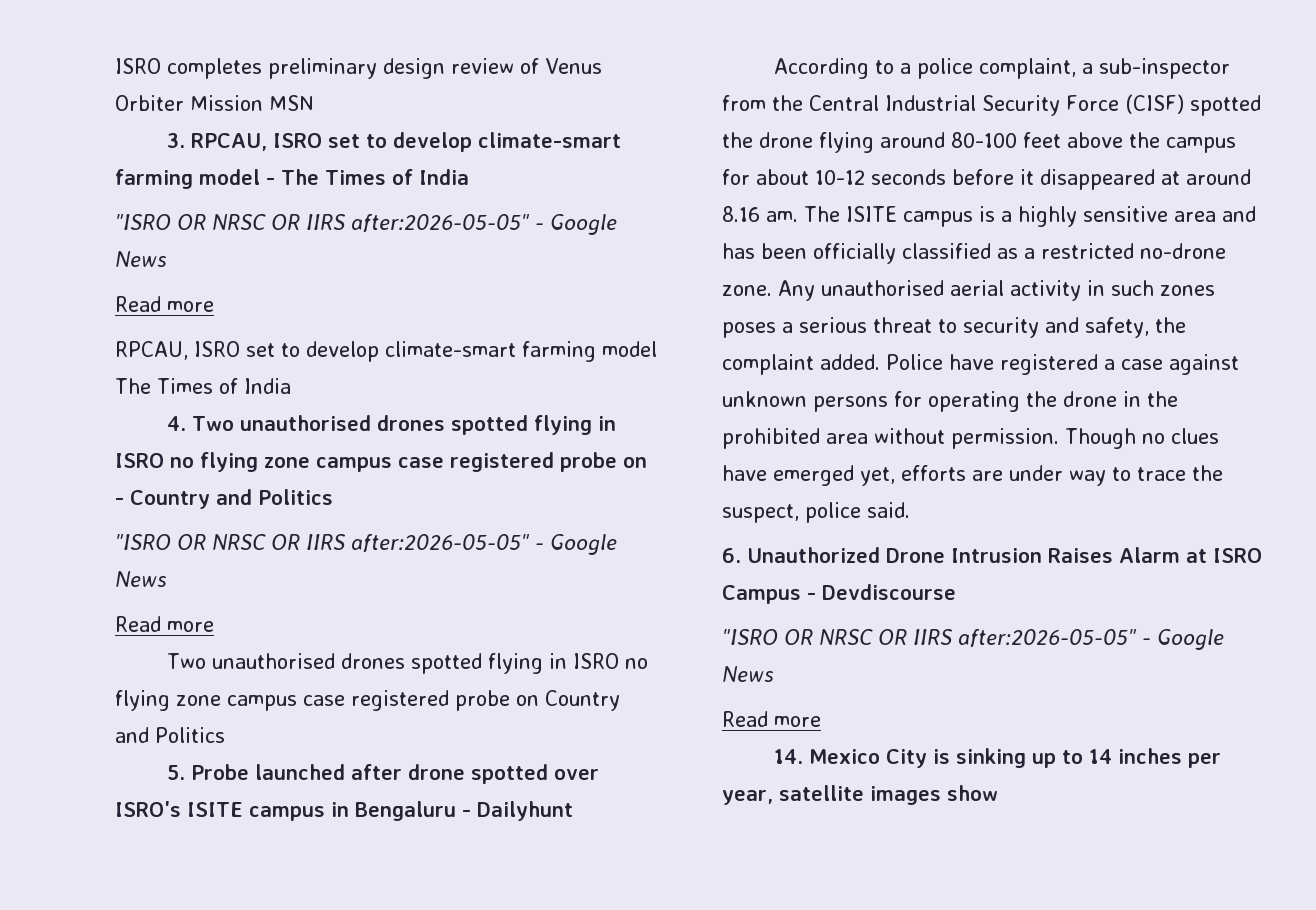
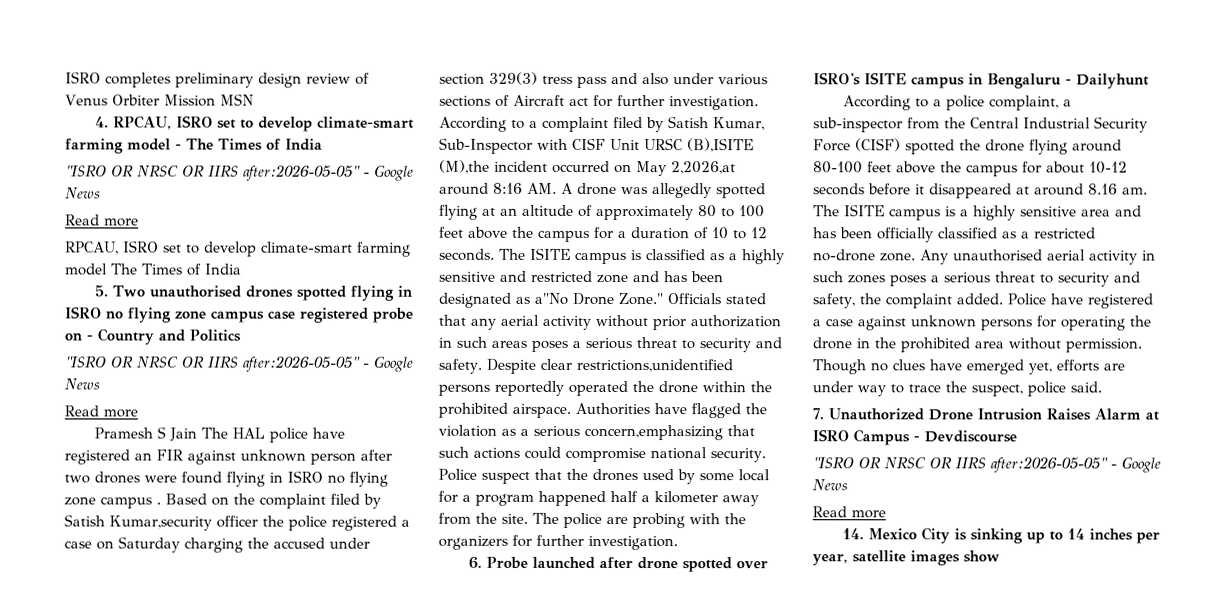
[167,133,186,148] 3. -> [94,116,109,128] 4.
[167,416,187,431] 4. -> [94,284,109,297] 5.
[167,653,649,674] [115,690,620,711] [115,727,225,743] [167,765,186,780] Two unauthorised drones spotted flying in ISRO no flying zone campus case registered probe on Country and Politics // 5. -> [93,426,345,443] [64,449,392,465] [64,470,388,487] [64,493,381,509] [64,514,410,531] [64,536,370,553] [439,71,768,88] [439,94,759,111] [439,116,765,133] [439,137,754,154] [439,159,736,177] [439,182,766,199] [439,204,765,221] [439,226,768,242] [439,247,785,265] [439,270,724,284] [438,292,767,308] [438,314,781,331] [438,336,782,353] [438,358,733,374] [438,380,772,397] [438,402,767,419] [438,424,755,441] [438,446,766,463] [438,468,770,485] [438,490,759,507] [438,512,746,529] [438,534,678,551] [467,556,482,569] Pramesh S Jain The HAL police have registered an FIR against unknown person after two drones were found flying in ISRO no flying zone campus . Based on the complaint filed by Satish Kumar,security officer the police registered a case on Saturday charging the accused under section 329(3) tress pass and also under various sections of Aircraft act for further investigation. According to a complaint filed by Satish Kumar, Sub-Inspector with CISF Unit URSC (B),ISITE (M),the incident occurred on May 2,2026,at around 8:16 AM. A drone was allegedly spotted flying at an altitude of approximately 80 to 100 feet above the campus for a duration of 10 to 12 seconds. The ISITE campus is classified as a highly sensitive and restricted zone and has been designated as a"No Drone Zone." Officials stated that any aerial activity without prior authorization in such areas poses a serious threat to security and safety. Despite clear restrictions,unidentified persons reportedly operated the drone within the prohibited airspace. Authorities have flagged the violation as a serious concern,emphasizing that such actions could compromise national security. Police suspect that the drones used by some local for a program happened half a kilometer away from the site. The police are probing with the organizers for further investigation. // 6.
[722,548,741,563] 6. -> [812,408,824,420] 7.

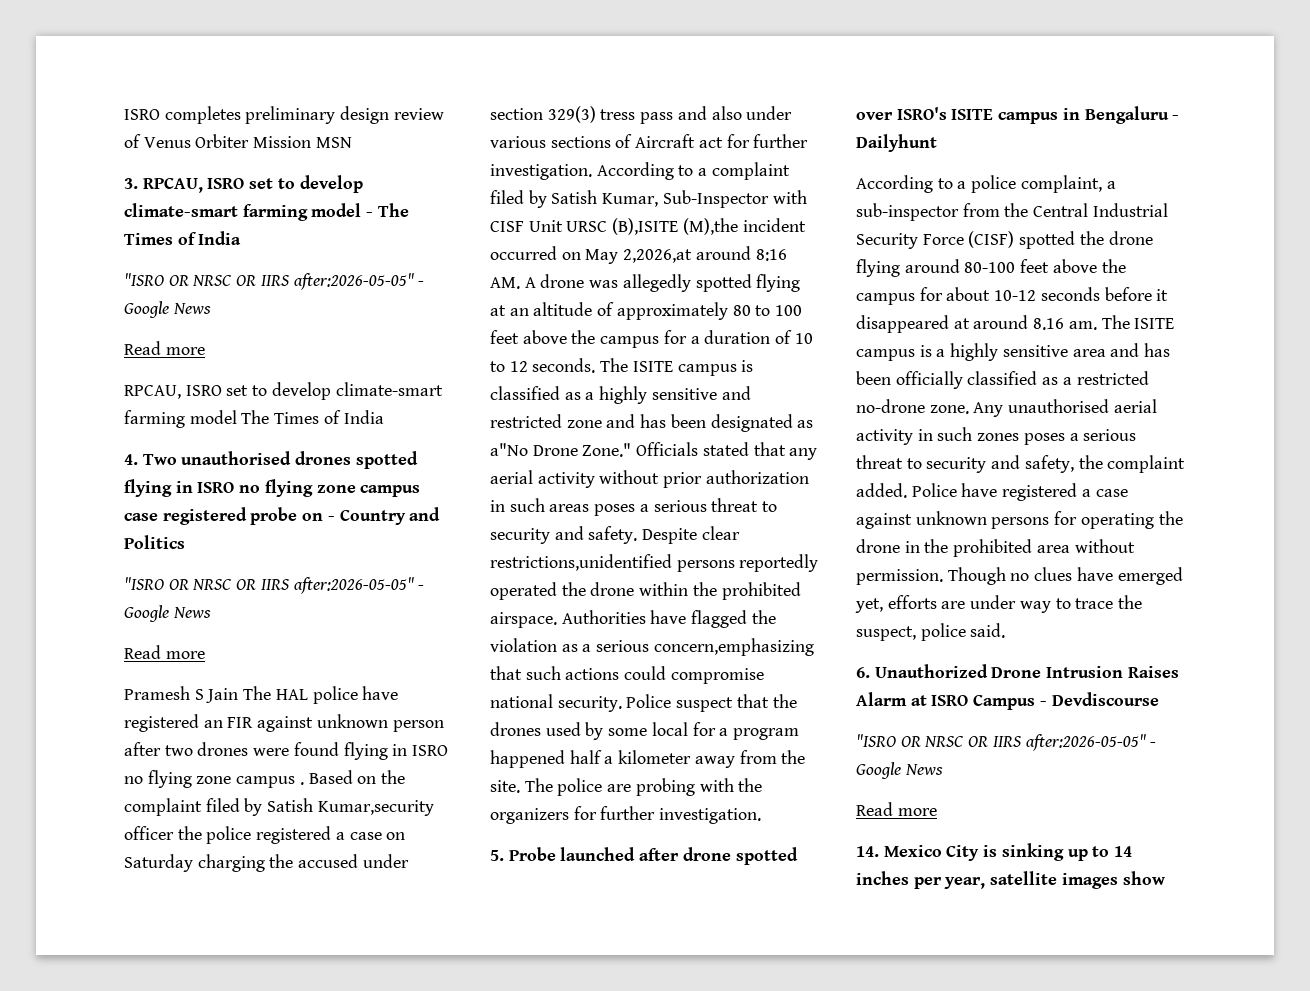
[94,116,109,128] 4. -> [124,178,138,189] 3.
[94,284,109,297] 5. -> [124,454,138,465] 4.
[467,556,482,569] 6. -> [490,850,504,861] 5.
[812,408,824,420] 7. -> [856,667,870,678] 6.

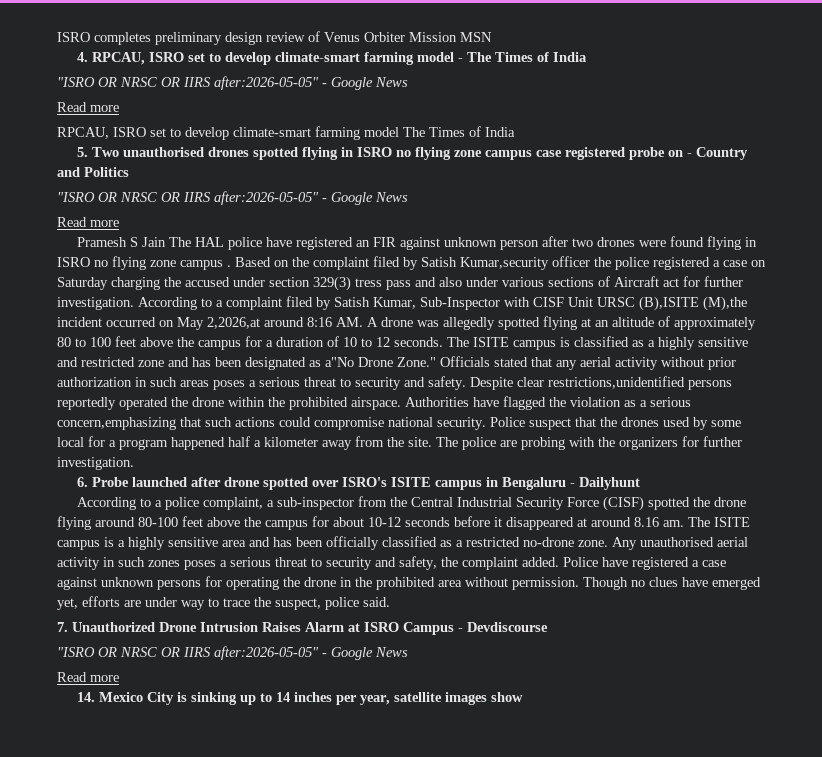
[124,178,138,189] 3. -> [77,52,89,62] 4.
[124,454,138,465] 4. -> [77,147,89,157] 5.
[490,850,504,861] 5. -> [77,477,89,487] 6.
[856,667,870,678] 6. -> [57,622,68,632] 7.

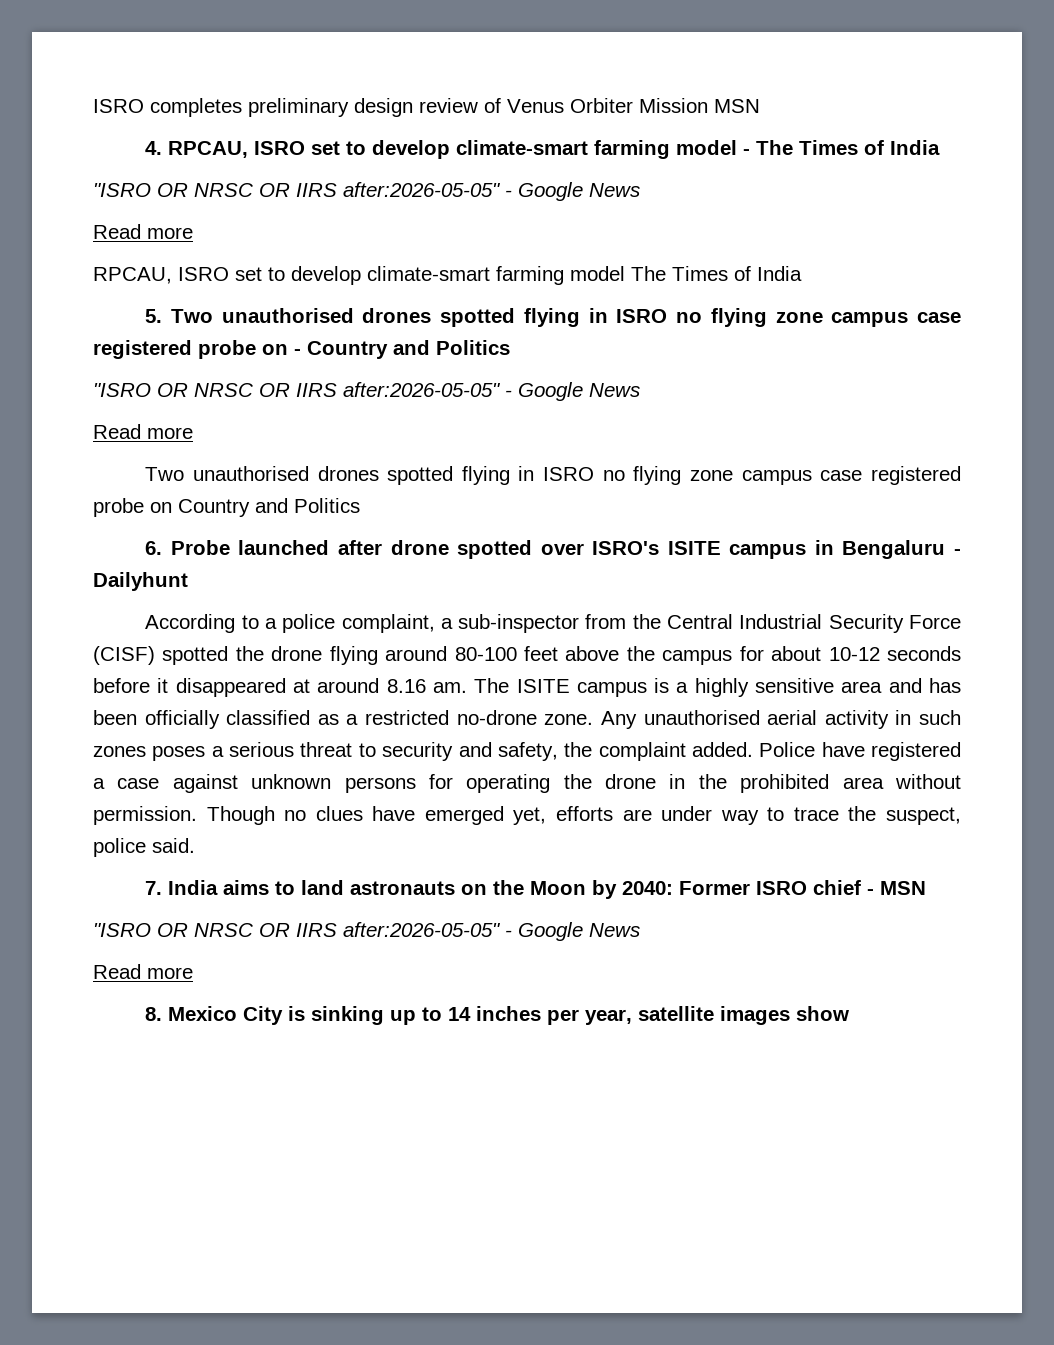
[77,236,758,250] [57,256,766,270] [57,276,743,291] [57,296,747,311] [57,316,756,330] [57,336,748,350] [57,356,736,370] [57,376,732,390] [57,396,691,410] [57,417,741,430] [57,436,742,450] [57,457,134,470] Pramesh S Jain The HAL police have registered an FIR against unknown person after two drones were found flying in ISRO no flying zone campus . Based on the complaint filed by Satish Kumar,security officer the police registered a case on Saturday charging the accused under section 329(3) tress pass and also under various sections of Aircraft act for further investigation. According to a complaint filed by Satish Kumar, Sub-Inspector with CISF Unit URSC (B),ISITE (M),the incident occurred on May 2,2026,at around 8:16 AM. A drone was allegedly spotted flying at an altitude of approximately 80 to 100 feet above the campus for a duration of 10 to 12 seconds. The ISITE campus is classified as a highly sensitive and restricted zone and has been designated as a"No Drone Zone." Officials stated that any aerial activity without prior authorization in such areas poses a serious threat to security and safety. Despite clear restrictions,unidentified persons reportedly operated the drone within the prohibited airspace. Authorities have flagged the violation as a serious concern,emphasizing that such actions could compromise national security. Police suspect that the drones used by some local for a program happened half a kilometer away from the site. The police are probing with the organizers for further investigation. -> [145,466,962,485] [93,498,360,517] Two unauthorised drones spotted flying in ISRO no flying zone campus case registered probe on Country and Politics
[72,622,548,635] Unauthorized Drone Intrusion Raises Alarm at ISRO Campus - Devdiscourse -> [168,880,927,899] India aims to land astronauts on the Moon by 2040: Former ISRO chief - MSN
[77,692,96,702] 14. -> [145,1007,163,1021] 8.

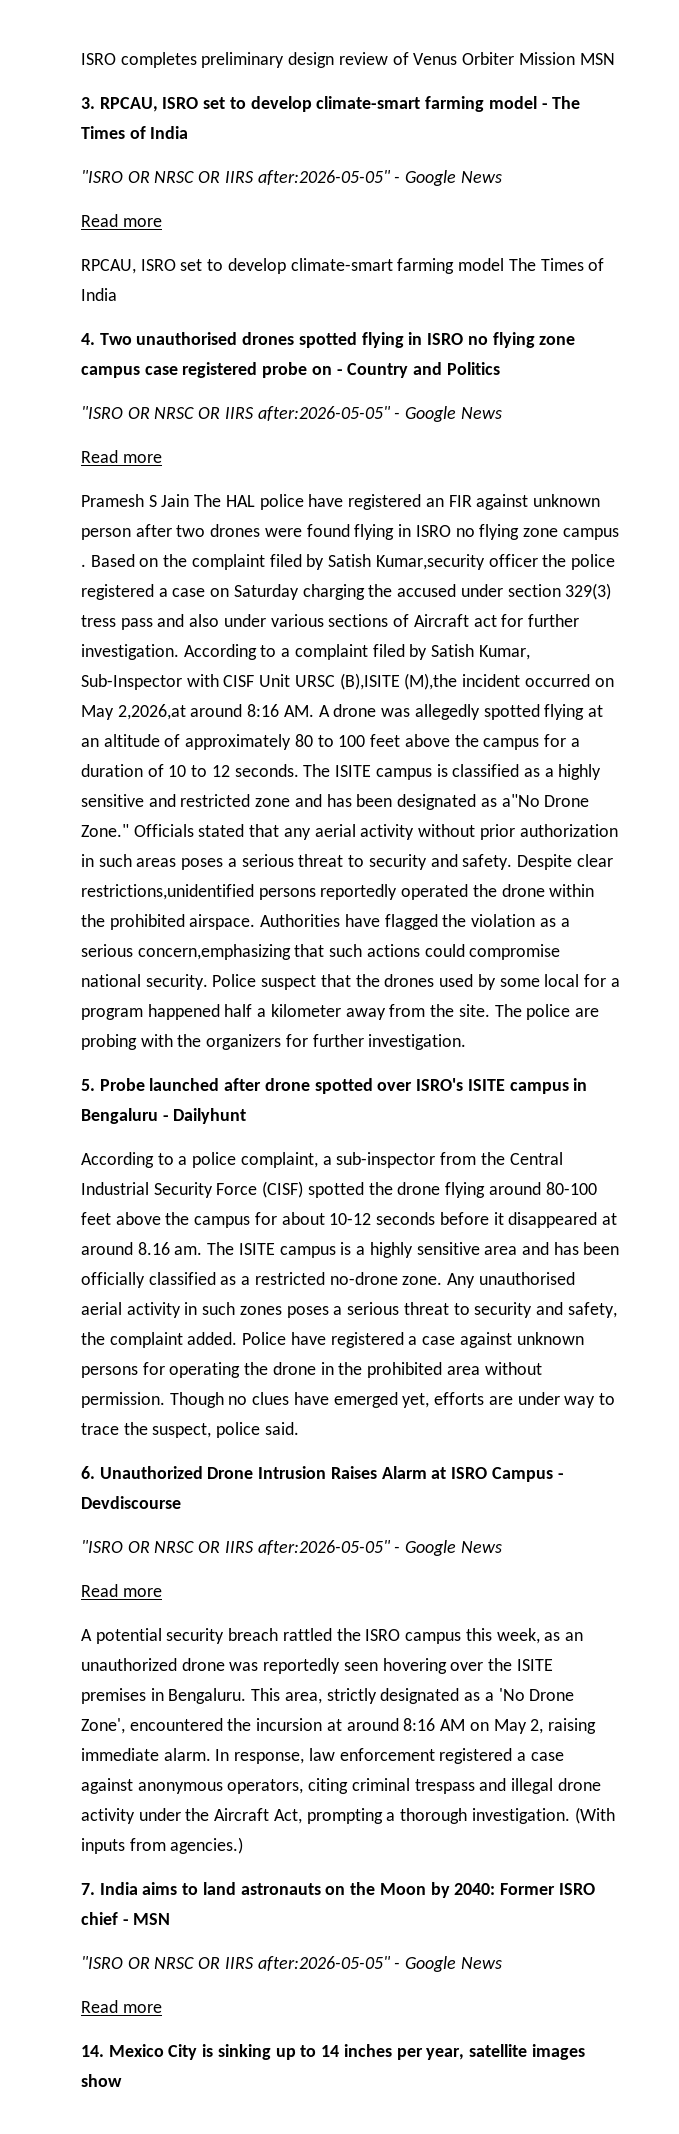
[145,141,163,155] 4. -> [81,97,95,109] 3.
[145,309,163,323] 5. -> [81,333,95,345] 4.
[145,466,962,485] [93,498,360,517] [145,541,163,555] Two unauthorised drones spotted flying in ISRO no flying zone campus case registered probe on Country and Politics // 6. -> [81,494,600,510] [81,524,619,540] [81,554,615,570] [81,583,612,600] [81,614,579,630] [81,644,530,660] [81,673,614,690] [81,704,603,720] [81,734,580,750] [81,764,602,780] [81,794,590,810] [81,824,618,840] [81,854,613,870] [81,884,595,900] [81,914,570,930] [81,944,561,960] [81,974,620,990] [81,1004,599,1020] [81,1034,467,1050] [81,1079,95,1091] Pramesh S Jain The HAL police have registered an FIR against unknown person after two drones were found flying in ISRO no flying zone campus . Based on the complaint filed by Satish Kumar,security officer the police registered a case on Saturday charging the accused under section 329(3) tress pass and also under various sections of Aircraft act for further investigation. According to a complaint filed by Satish Kumar, Sub-Inspector with CISF Unit URSC (B),ISITE (M),the incident occurred on May 2,2026,at around 8:16 AM. A drone was allegedly spotted flying at an altitude of approximately 80 to 100 feet above the campus for a duration of 10 to 12 seconds. The ISITE campus is classified as a highly sensitive and restricted zone and has been designated as a"No Drone Zone." Officials stated that any aerial activity without prior authorization in such areas poses a serious threat to security and safety. Despite clear restrictions,unidentified persons reportedly operated the drone within the prohibited airspace. Authorities have flagged the violation as a serious concern,emphasizing that such actions could compromise national security. Police suspect that the drones used by some local for a program happened half a kilometer away from the site. The police are probing with the organizers for further investigation. // 5.
(195, 845) none -> [81,1466,564,1482] [81,1496,181,1509] [81,1540,502,1556] [81,1584,162,1597] [81,1628,583,1644] [81,1658,553,1674] [81,1688,575,1704] [81,1718,596,1734] [81,1748,564,1764] [81,1778,601,1794] [81,1807,615,1824] [81,1837,244,1854] // 6. Unauthorized Drone Intrusion Raises Alarm at ISRO Campus - Devdiscourse // "ISRO OR NRSC OR IIRS after:2026-05-05" - Google News // Read more // A potential security breach rattled the ISRO campus this week, as an unauthorized drone was reportedly seen hovering over the ISITE premises in Bengaluru. This area, strictly designated as a 'No Drone Zone', encountered the incursion at around 8:16 AM on May 2, raising immediate alarm. In response, law enforcement registered a case against anonymous operators, citing criminal trespass and illegal drone activity under the Aircraft Act, prompting a thorough investigation. (With inputs from agencies.)
[145,1007,163,1021] 8. -> [81,2045,104,2057] 14.

